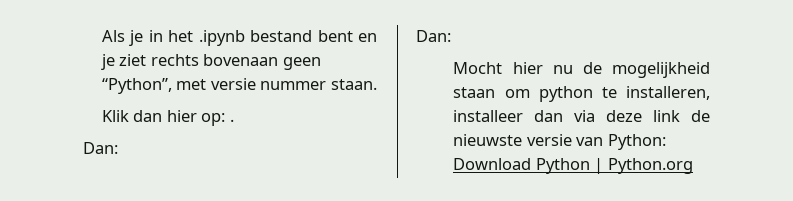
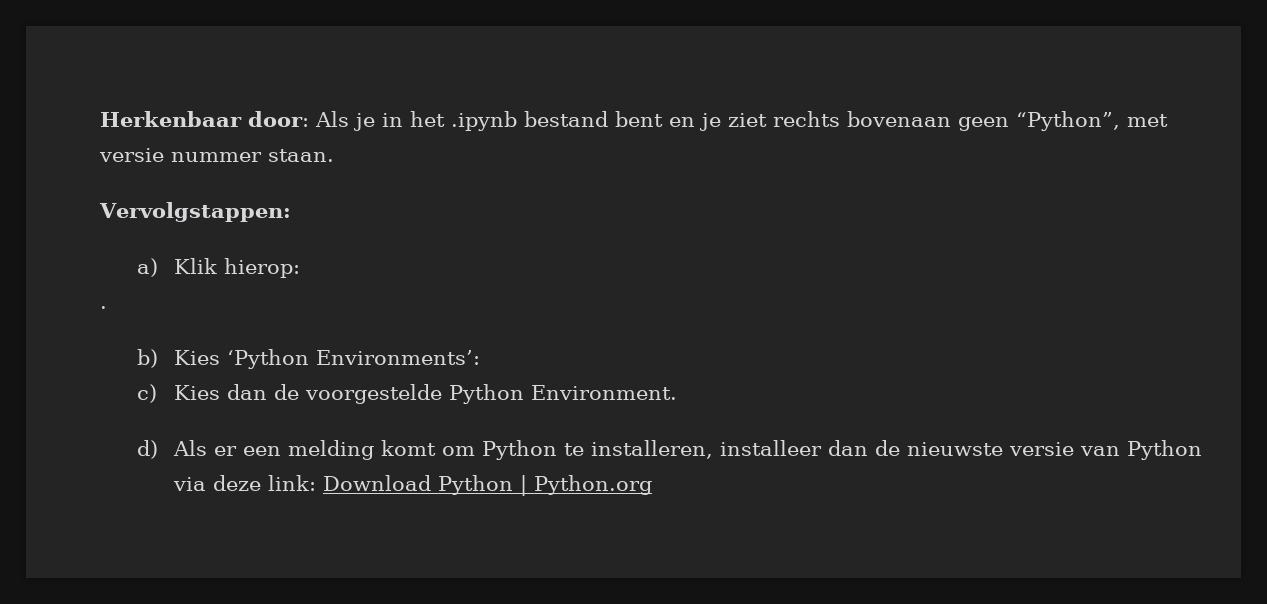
(101, 36) none -> [100,111,310,127] Herkenbaar door:
[101,110,234,126] [83,142,118,154] [416,30,451,42] [453,62,710,78] [453,86,593,102] Klik dan hier op: . // Dan: // Dan: // Mocht hier nu de mogelijkheid staan om python -> [99,202,292,222] [137,258,301,278] [100,306,108,309] [137,349,481,369] [137,384,678,404] [137,440,558,460] Vervolgstappen: // a) Klik hierop: // . // b) Kies ‘Python Environments’: // c) Kies dan de voorgestelde Python Environment. // d) Als er een melding komt om Python
[574,110,681,122] via deze link -> (869, 448) none
[607,134,666,150] Python: -> [1127,440,1203,460] [173,475,317,491] Python via deze link:

